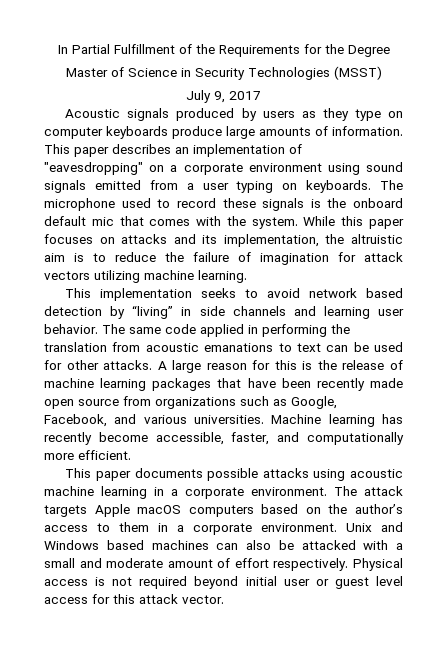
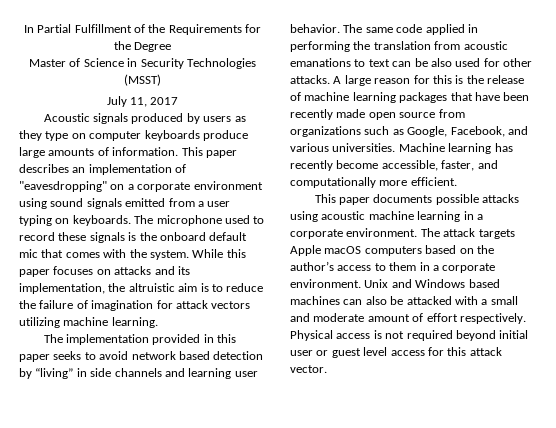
[214,91,225,103] 9, -> [130,97,147,107] 11,
[65,288,193,301] This implementation -> [43,334,237,345] [19,354,50,362] The implementation provided in this paper
(369, 347) none -> [430,58,452,67] also

